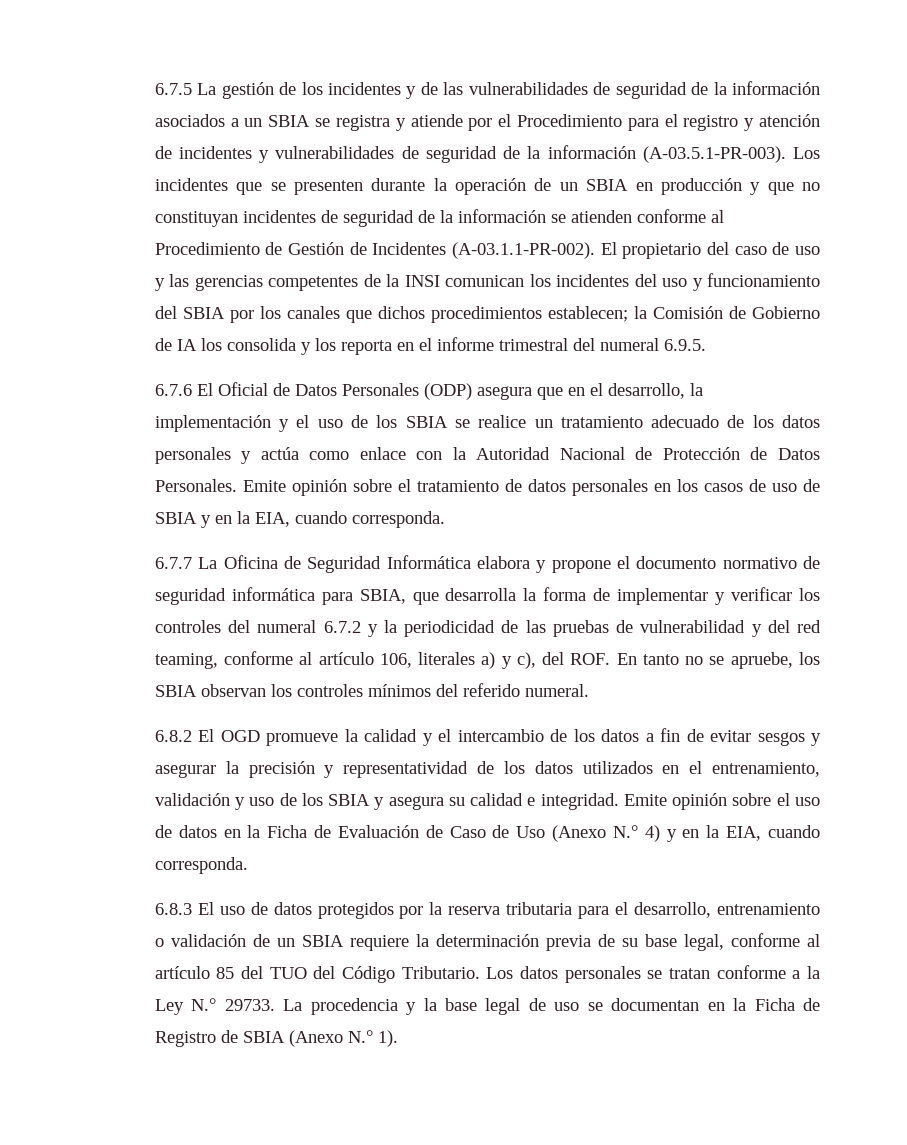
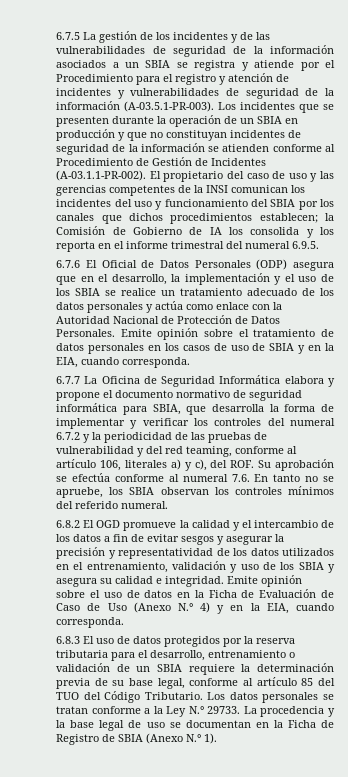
(611, 659) none -> [258,459,334,471] [56,473,250,482] Su aprobación se efectúa conforme al numeral 7.6.

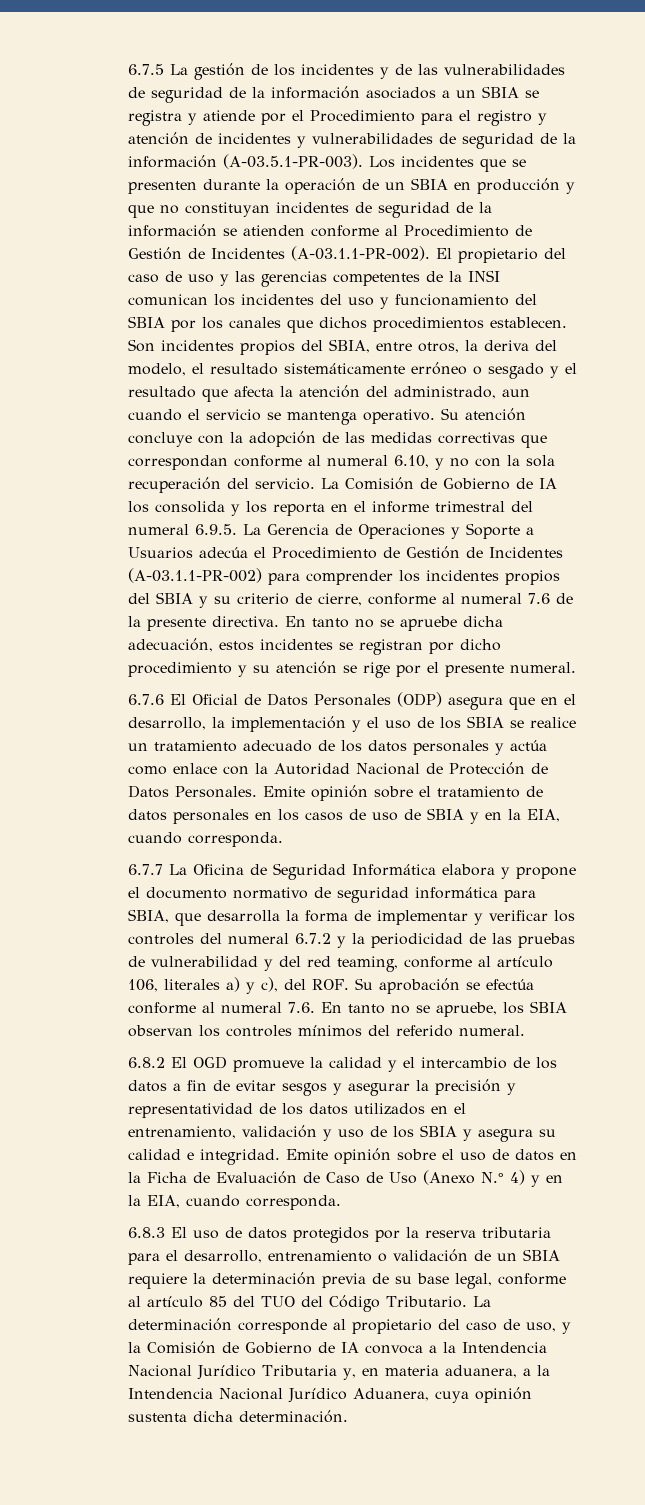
[259,213,334,223] establecen; la -> [489,317,567,328] [127,339,557,355] [127,362,577,379] [127,385,530,402] [127,408,526,425] [127,431,547,448] [127,455,555,470] [127,477,339,493] establecen. Son incidentes propios del SBIA, entre otros, la deriva del modelo, el resultado sistemáticamente erróneo o sesgado y el resultado que afecta la atención del administrado, aun cuando el servicio se mantenga operativo. Su atención concluye con la adopción de las medidas correctivas que correspondan conforme al numeral 6.10, y no con la sola recuperación del servicio. La
(320, 245) none -> [242,523,534,539] [127,546,563,559] [127,568,560,585] [127,592,573,608] [127,616,503,631] [127,638,501,655] [127,661,576,678] La Gerencia de Operaciones y Soporte a Usuarios adecúa el Procedimiento de Gestión de Incidentes (A-03.1.1-PR-002) para comprender los incidentes propios del SBIA y su criterio de cierre, conforme al numeral 7.6 de la presente directiva. En tanto no se apruebe dicha adecuación, estos incidentes se registran por dicho procedimiento y su atención se rige por el presente numeral.
[207,692,335,703] [56,706,336,717] [56,720,334,731] [56,733,218,745] Los datos personales se tratan conforme a la Ley N.° 29733. La procedencia y la base legal de uso se documentan en la Ficha de Registro de SBIA (Anexo N.° 1). -> [472,1296,491,1307] [127,1318,571,1334] [127,1341,547,1354] [127,1365,550,1380] [127,1387,532,1403] [127,1410,348,1423] La determinación corresponde al propietario del caso de uso, y la Comisión de Gobierno de IA convoca a la Intendencia Nacional Jurídico Tributaria y, en materia aduanera, a la Intendencia Nacional Jurídico Aduanera, cuya opinión sustenta dicha determinación.

